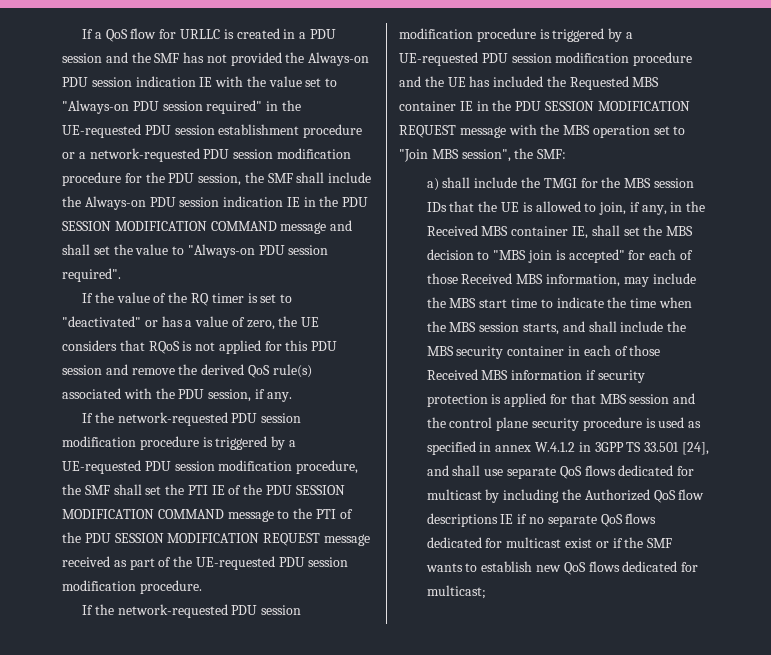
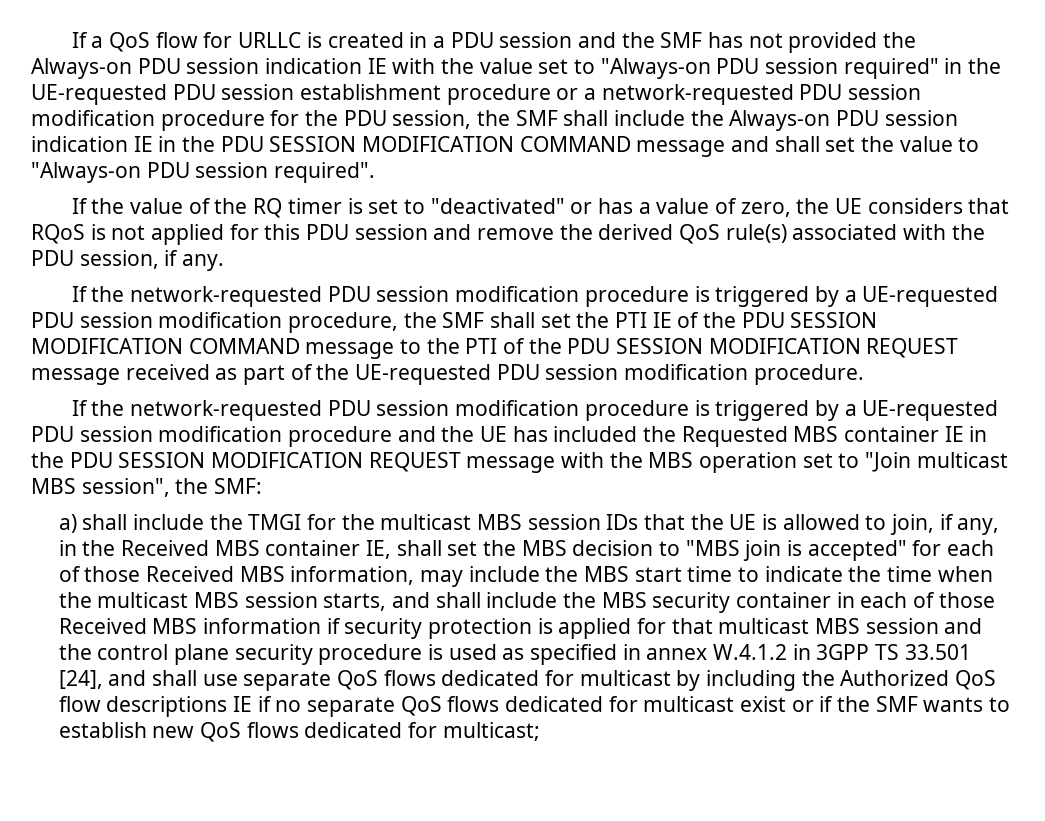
(428, 155) none -> [916,452,1008,468] multicast
(621, 182) none -> [380,514,472,530] multicast
(446, 326) none -> [97,592,189,608] multicast
(596, 398) none -> [718,618,810,634] multicast

